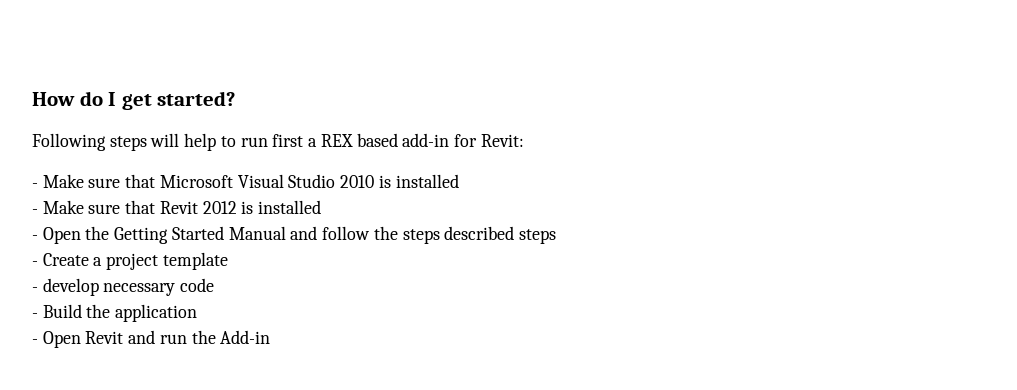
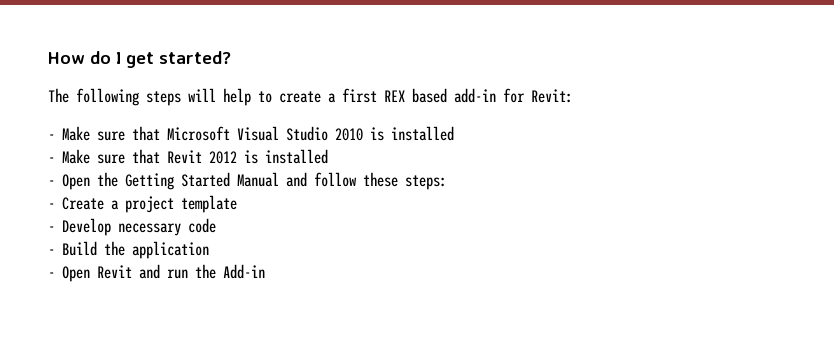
[32,133,106,151] Following -> [48,88,139,106] The following
[240,134,318,147] run first a -> [279,88,377,103] create a first
[373,226,556,244] the steps described steps -> [363,172,447,190] these steps:
[42,278,99,296] develop -> [62,218,111,236] Develop

